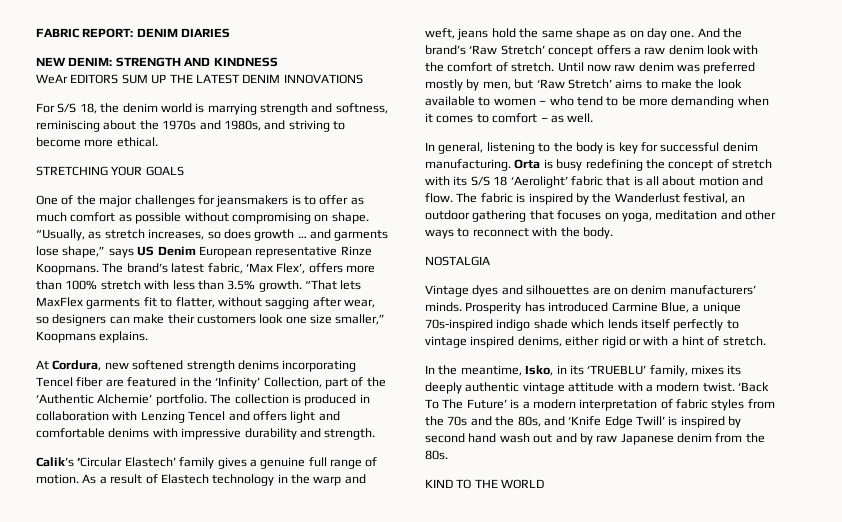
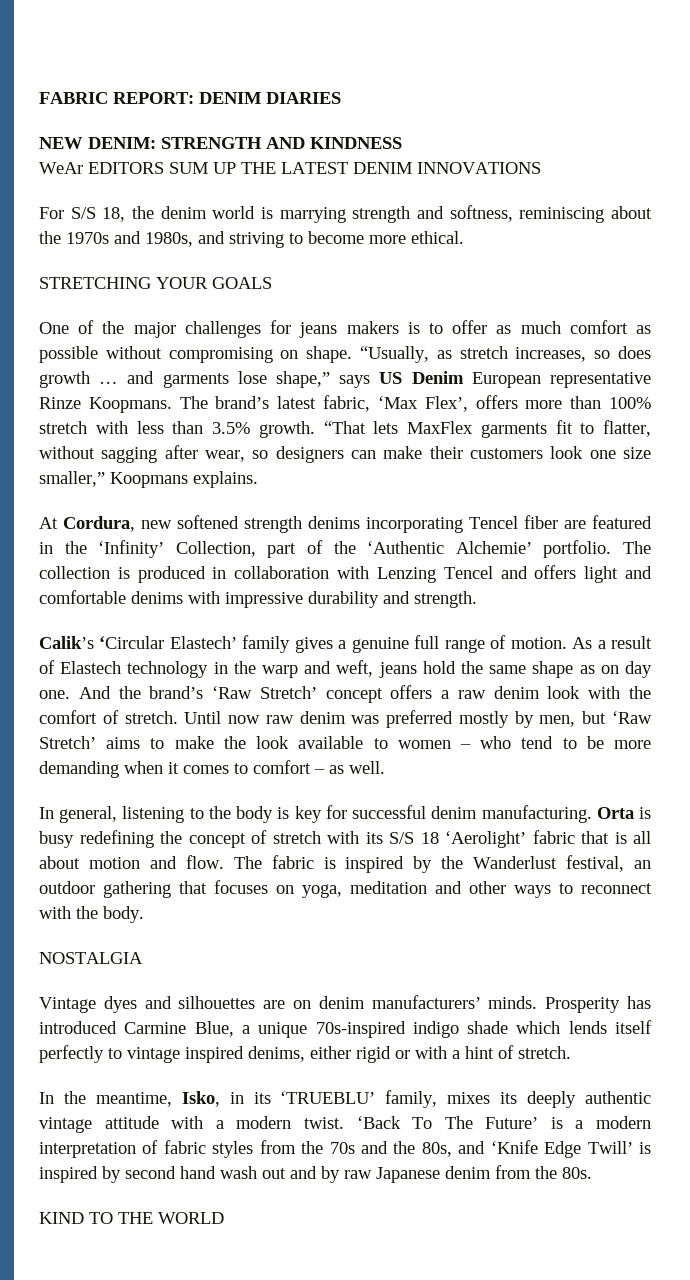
[216,195,289,207] jeansmakers -> [299,321,399,338] jeans makers

